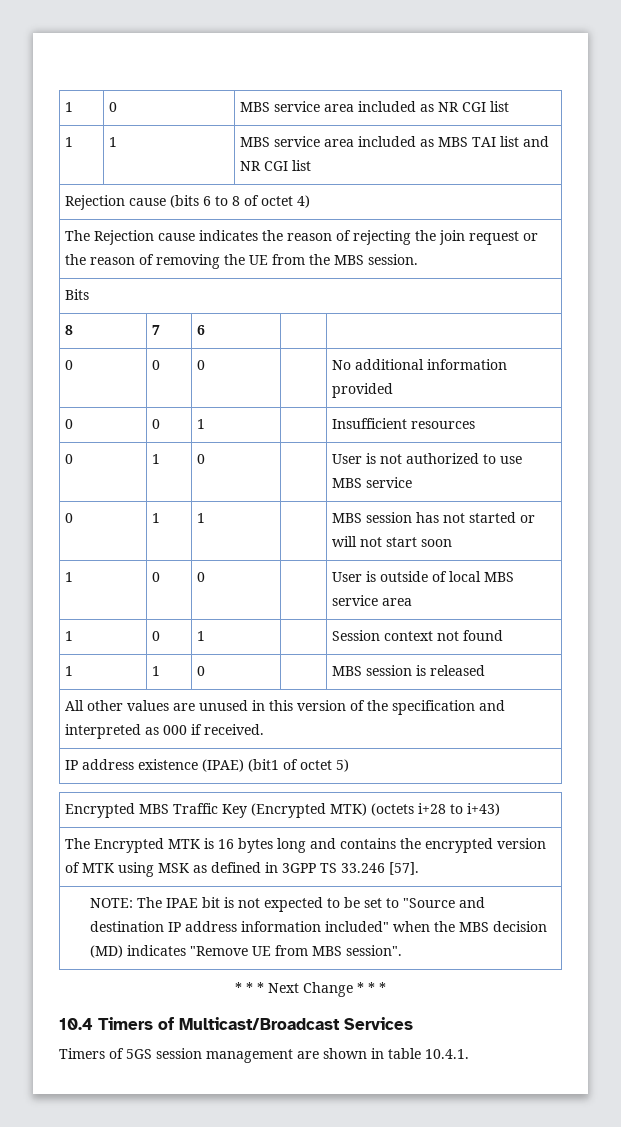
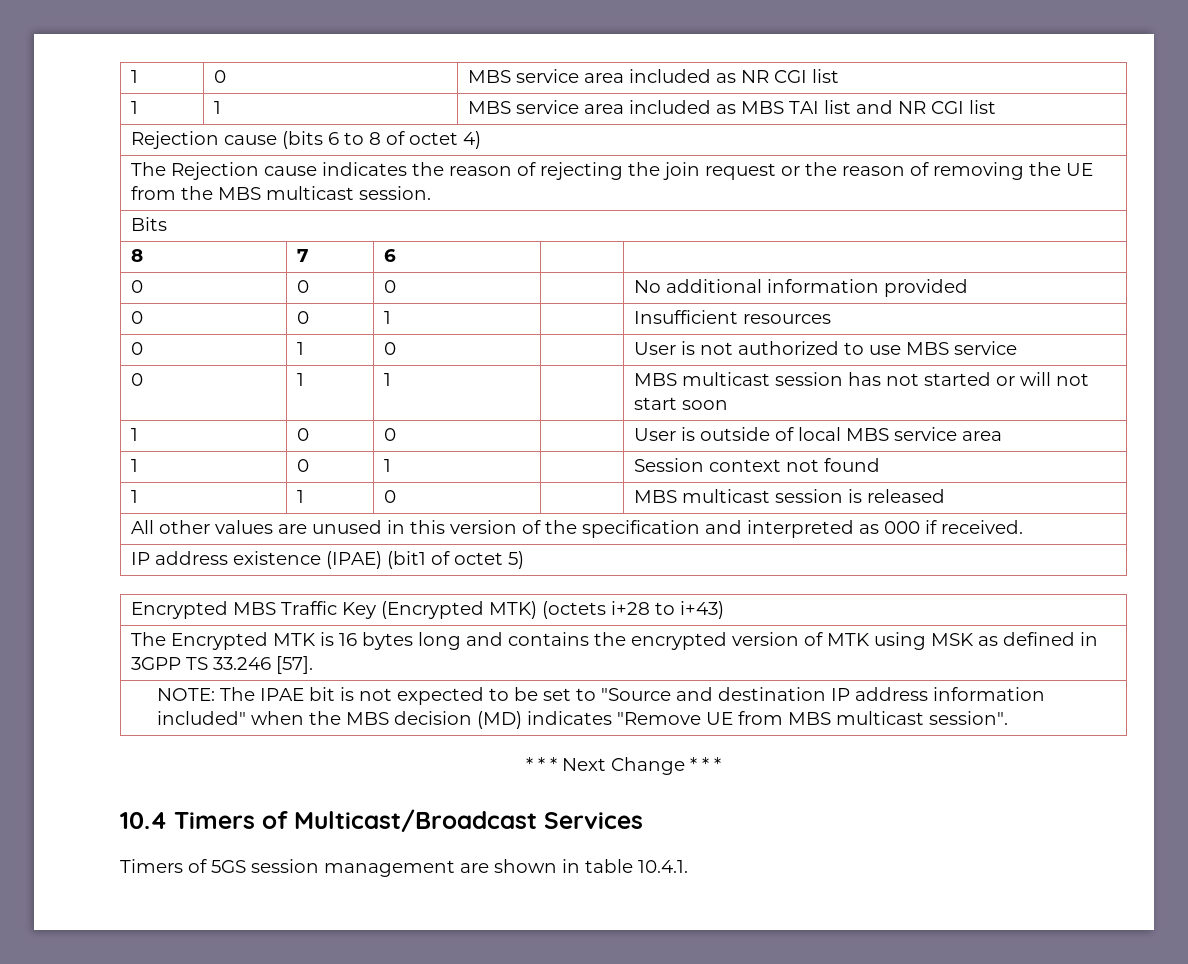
(365, 260) none -> [265,186,354,200] multicast
(363, 518) none -> [681,372,770,386] multicast
(363, 671) none -> [681,489,770,503] multicast
(342, 951) none -> [836,711,925,725] multicast

